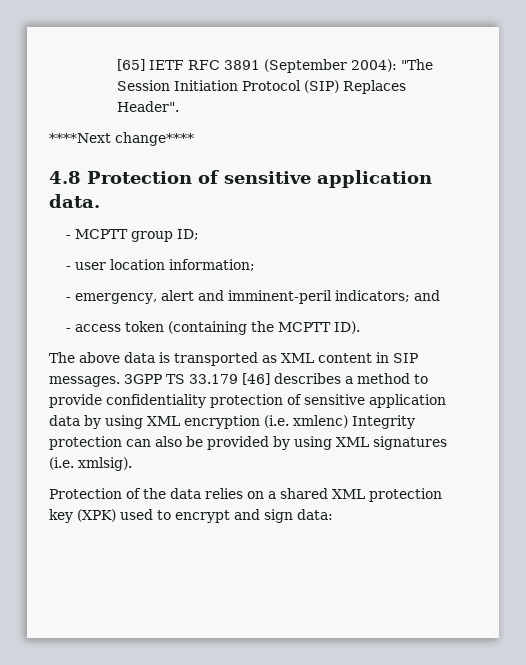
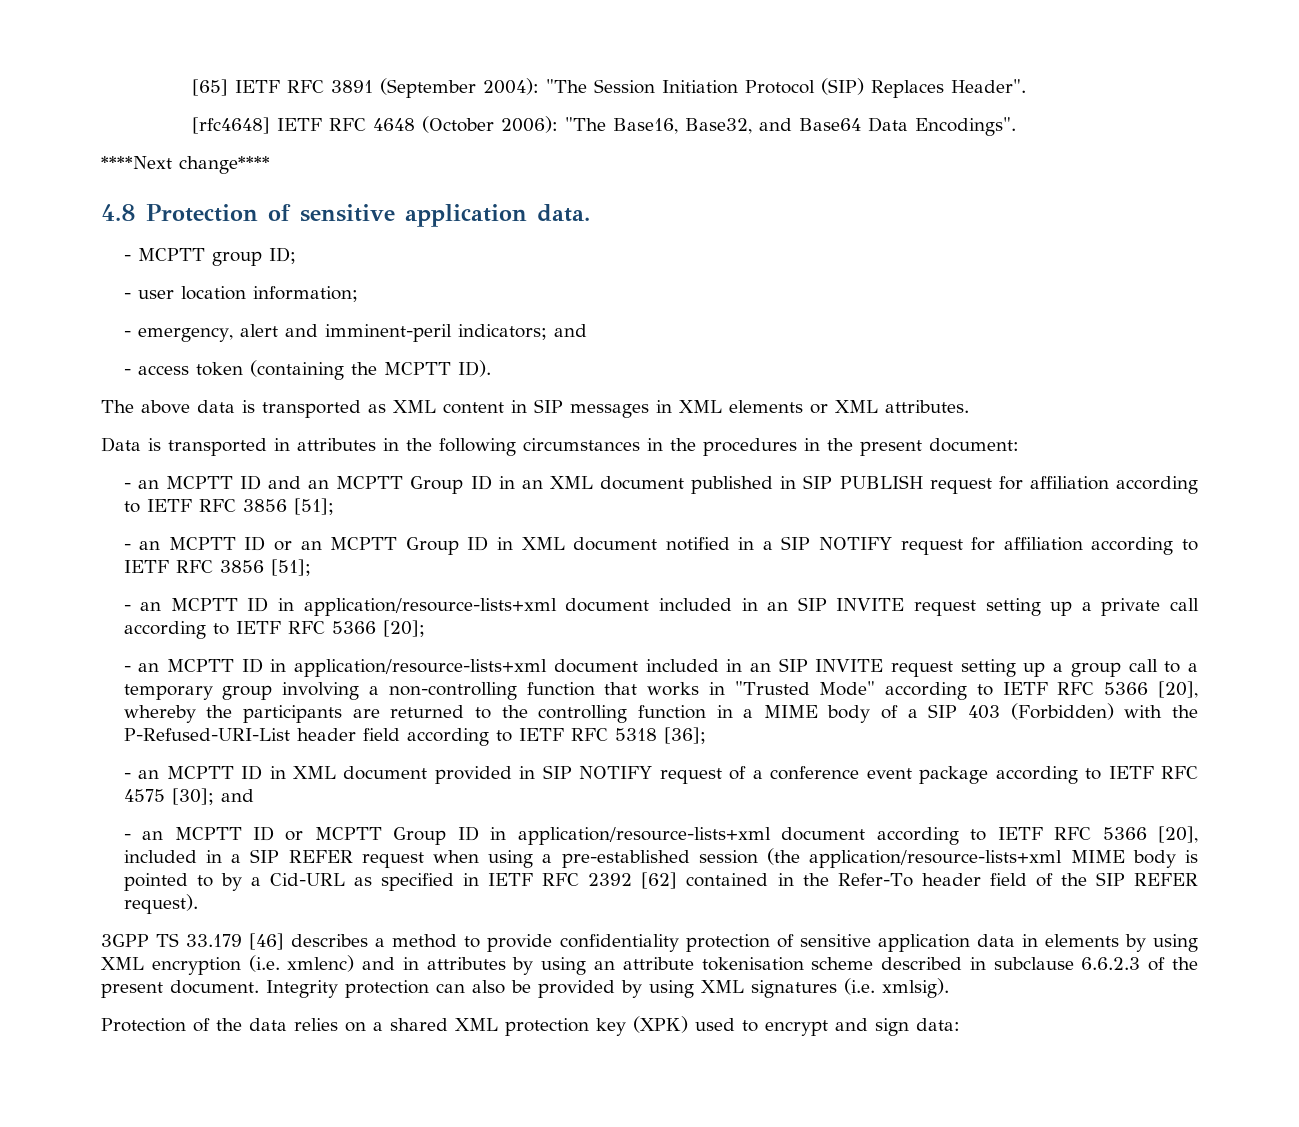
(179, 106) none -> [191,116,1016,136] // [rfc4648] IETF RFC 4648 (October 2006): "The Base16, Base32, and Base64 Data Encodings".
[49,376,120,387] messages. -> [570,400,969,418] [101,437,1019,456] [123,475,1199,494] [123,498,334,515] [123,536,1199,555] [123,559,311,576] [123,597,1199,616] [123,620,425,639] [123,658,1199,677] [123,681,1199,700] [123,703,1198,723] [123,727,706,746] [123,765,1198,784] [123,788,254,805] [123,826,1199,845] [123,848,1199,868] [123,872,1198,891] [123,894,198,914] messages in XML elements or XML attributes. // Data is transported in attributes in the following circumstances in the procedures in the present document: // - an MCPTT ID and an MCPTT Group ID in an XML document published in SIP PUBLISH request for affiliation according to IETF RFC 3856 [51]; // - an MCPTT ID or an MCPTT Group ID in XML document notified in a SIP NOTIFY request for affiliation according to IETF RFC 3856 [51]; // - an MCPTT ID in application/resource-lists+xml document included in an SIP INVITE request setting up a private call according to IETF RFC 5366 [20]; // - an MCPTT ID in application/resource-lists+xml document included in an SIP INVITE request setting up a group call to a temporary group involving a non-controlling function that works in "Trusted Mode" according to IETF RFC 5366 [20], whereby the participants are returned to the controlling function in a MIME body of a SIP 403 (Forbidden) with the P-Refused-URI-List header field according to IETF RFC 5318 [36]; // - an MCPTT ID in XML document provided in SIP NOTIFY request of a conference event package according to IETF RFC 4575 [30]; and // - an MCPTT ID or MCPTT Group ID in application/resource-lists+xml document according to IETF RFC 5366 [20], included in a SIP REFER request when using a pre-established session (the application/resource-lists+xml MIME body is pointed to by a Cid-URL as specified in IETF RFC 2392 [62] contained in the Refer-To header field of the SIP REFER request). //
(80, 420) none -> [1021,934,1119,947] in elements
(348, 421) none -> [362,957,1199,975] [101,980,259,998] and in attributes by using an attribute tokenisation scheme described in subclause 6.6.2.3 of the present document.

